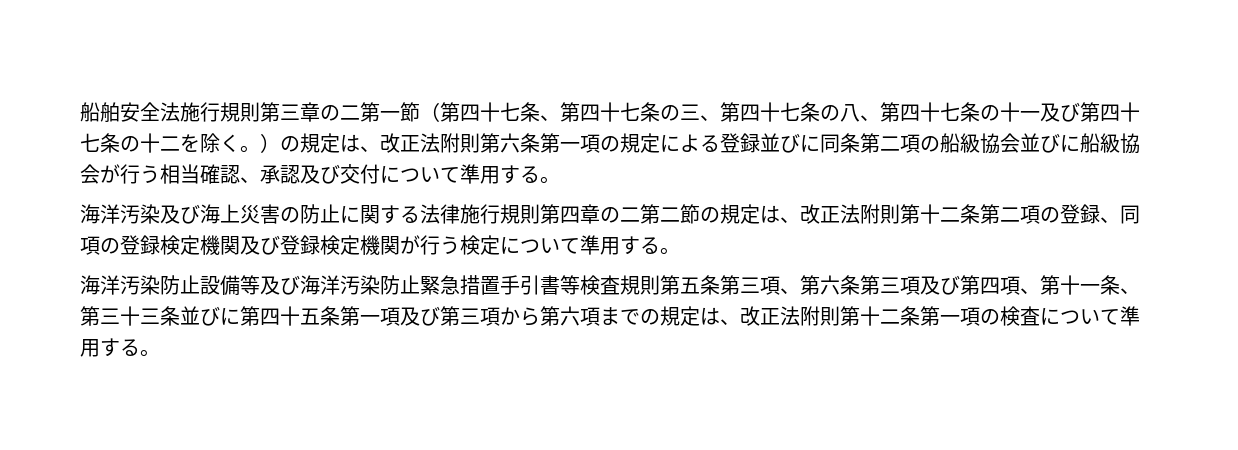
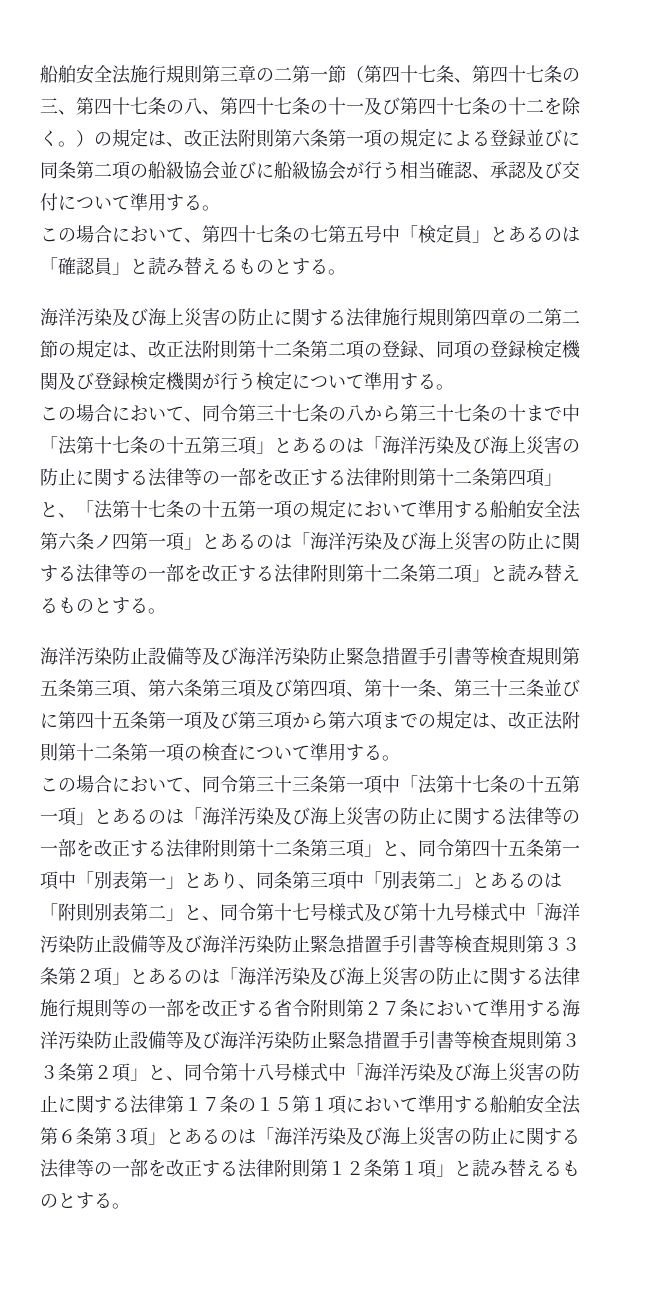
(560, 180) none -> [40,224,580,243] [40,257,346,275] // この場合において、第四十七条の七第五号中「検定員」とあるのは「確認員」と読み替えるものとする。
(680, 251) none -> [40,404,580,422] [40,436,580,455] [40,468,562,487] [40,499,581,519] [40,532,580,551] [40,564,580,583] [40,597,166,614] // この場合において、同令第三十七条の八から第三十七条の十まで中「法第十七条の十五第三項」とあるのは「海洋汚染及び海上災害の防止に関する法律等の一部を改正する法律附則第十二条第四項」と、「法第十七条の十五第一項の規定において準用する船舶安全法第六条ノ四第一項」とあるのは「海洋汚染及び海上災害の防止に関する法律等の一部を改正する法律附則第十二条第二項」と読み替えるものとする。
(160, 353) none -> [40,775,580,794] [40,807,580,826] [40,839,580,858] [40,871,562,890] [40,903,580,922] [40,935,580,954] [40,967,580,986] [40,999,580,1018] [40,1031,580,1050] [40,1063,580,1082] [40,1094,581,1114] [40,1127,580,1146] [40,1159,580,1178] [40,1192,130,1209] // この場合において、同令第三十三条第一項中「法第十七条の十五第一項」とあるのは「海洋汚染及び海上災害の防止に関する法律等の一部を改正する法律附則第十二条第三項」と、同令第四十五条第一項中「別表第一」とあり、同条第三項中「別表第二」とあるのは「附則別表第二」と、同令第十七号様式及び第十九号様式中「海洋汚染防止設備等及び海洋汚染防止緊急措置手引書等検査規則第３３条第２項」とあるのは「海洋汚染及び海上災害の防止に関する法律施行規則等の一部を改正する省令附則第２７条において準用する海洋汚染防止設備等及び海洋汚染防止緊急措置手引書等検査規則第３３条第２項」と、同令第十八号様式中「海洋汚染及び海上災害の防止に関する法律第１７条の１５第１項において準用する船舶安全法第６条第３項」とあるのは「海洋汚染及び海上災害の防止に関する法律等の一部を改正する法律附則第１２条第１項」と読み替えるものとする。

